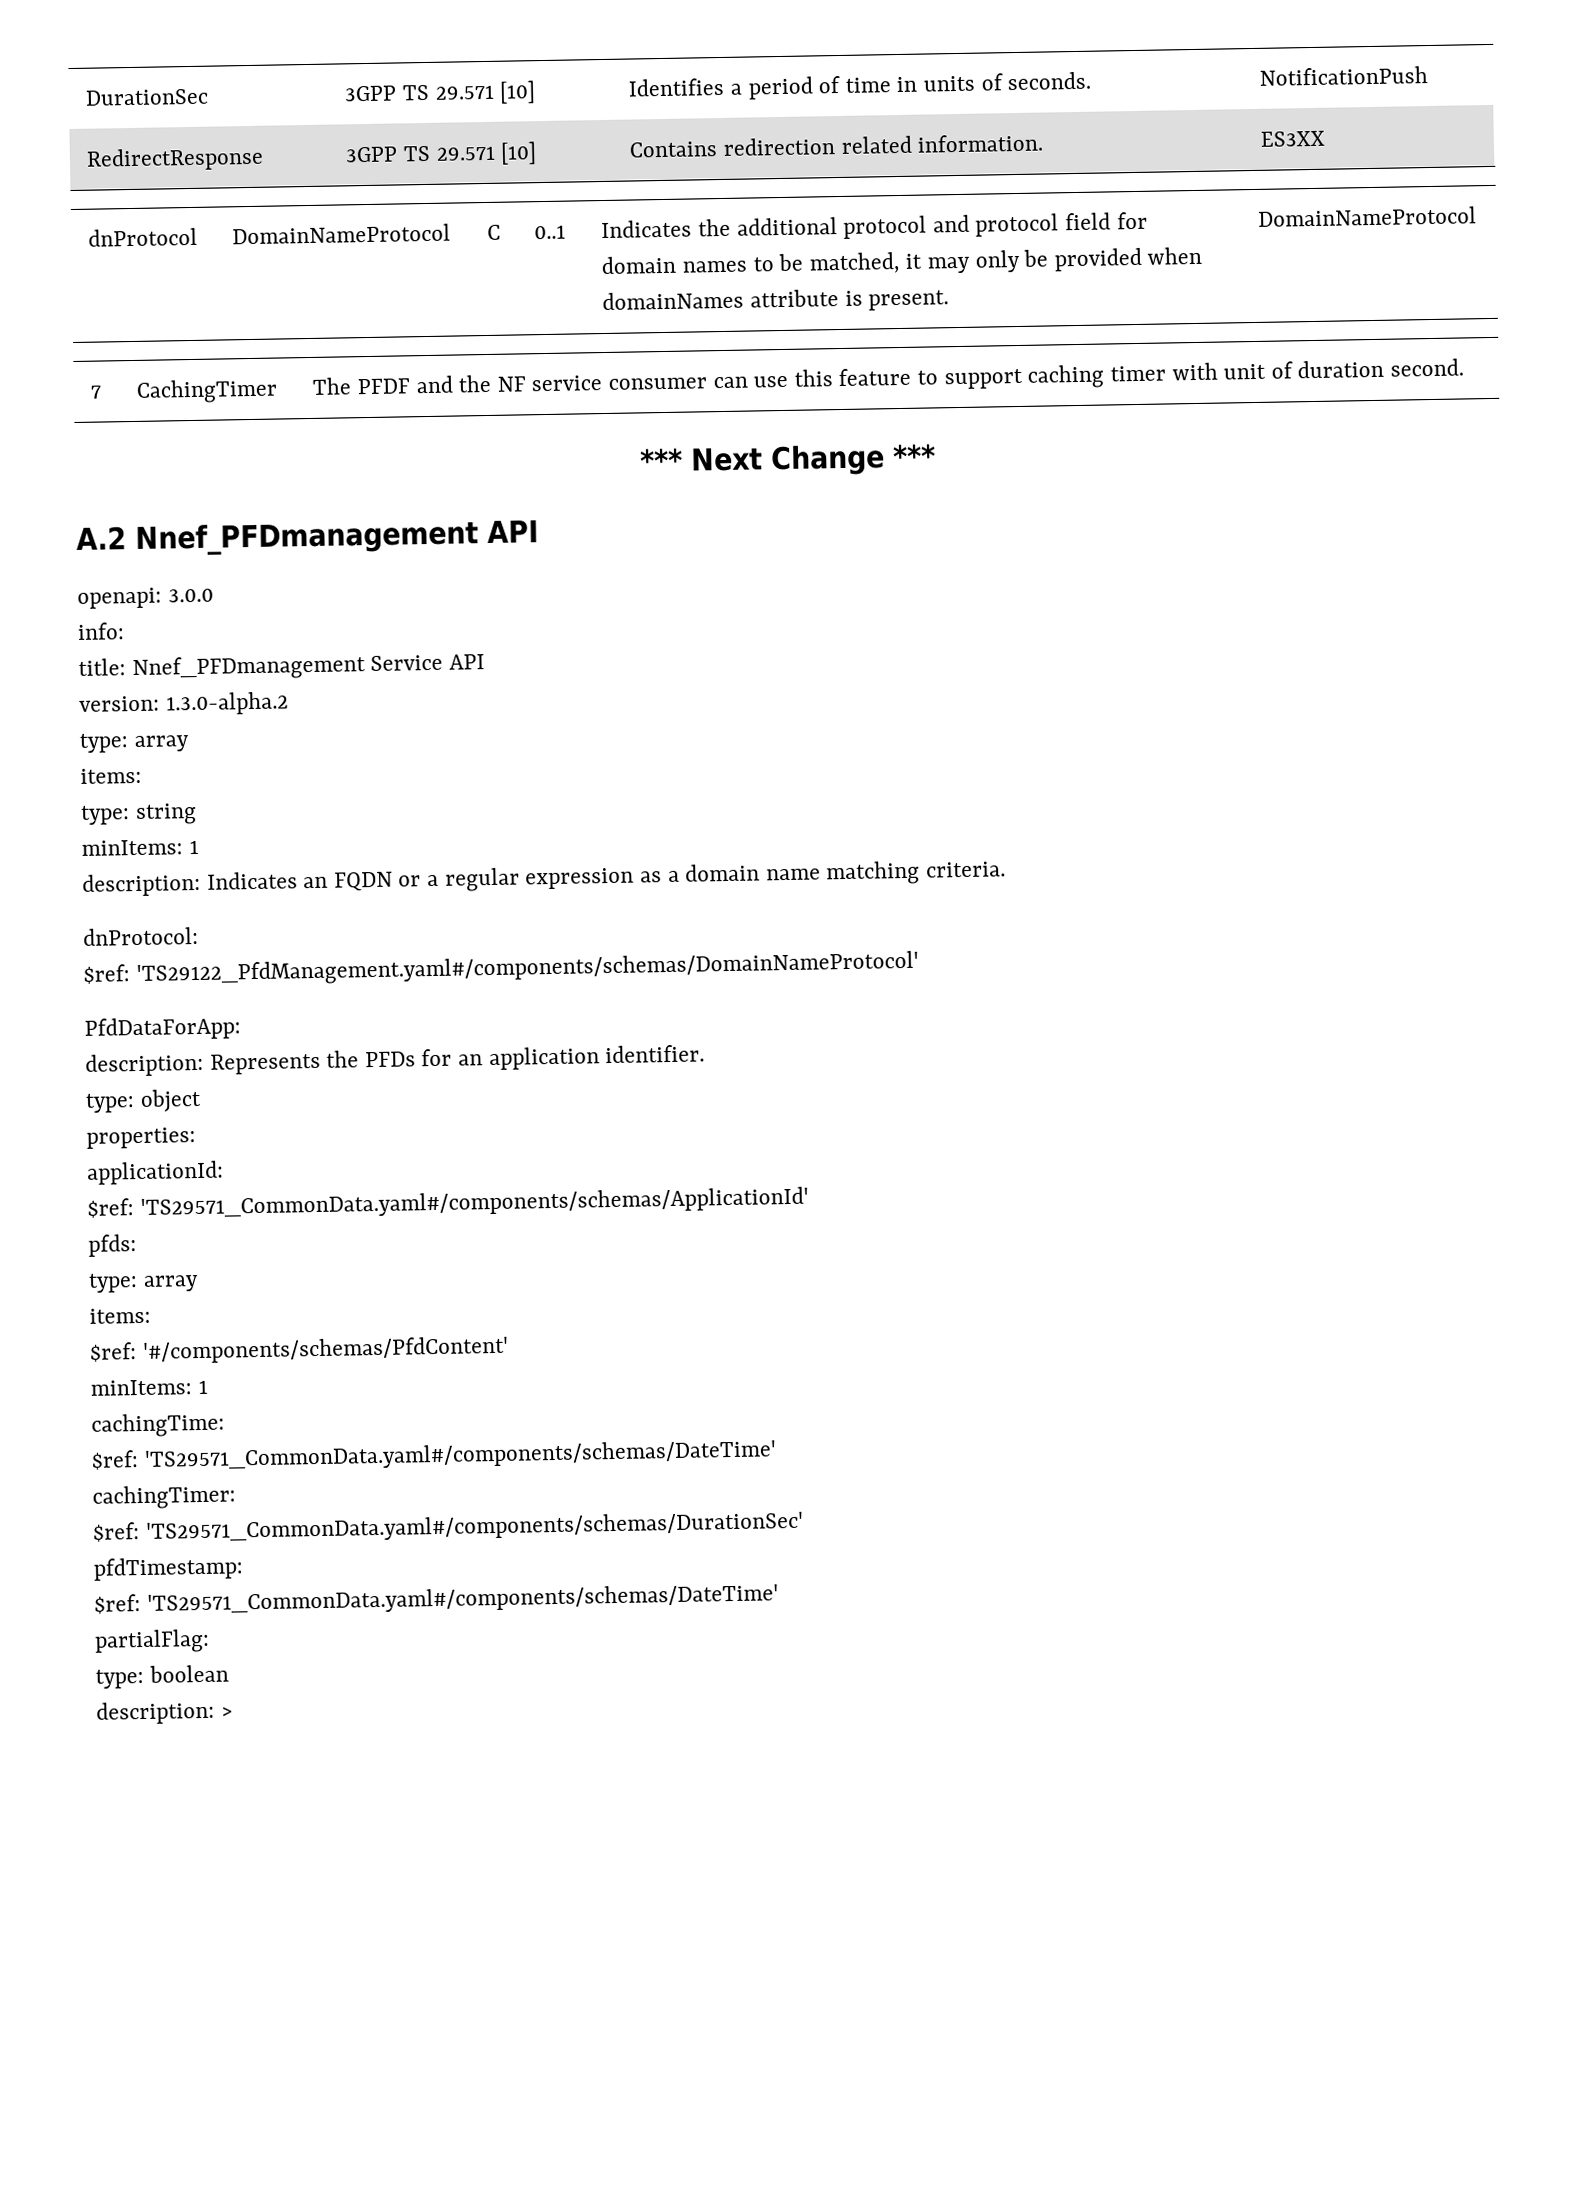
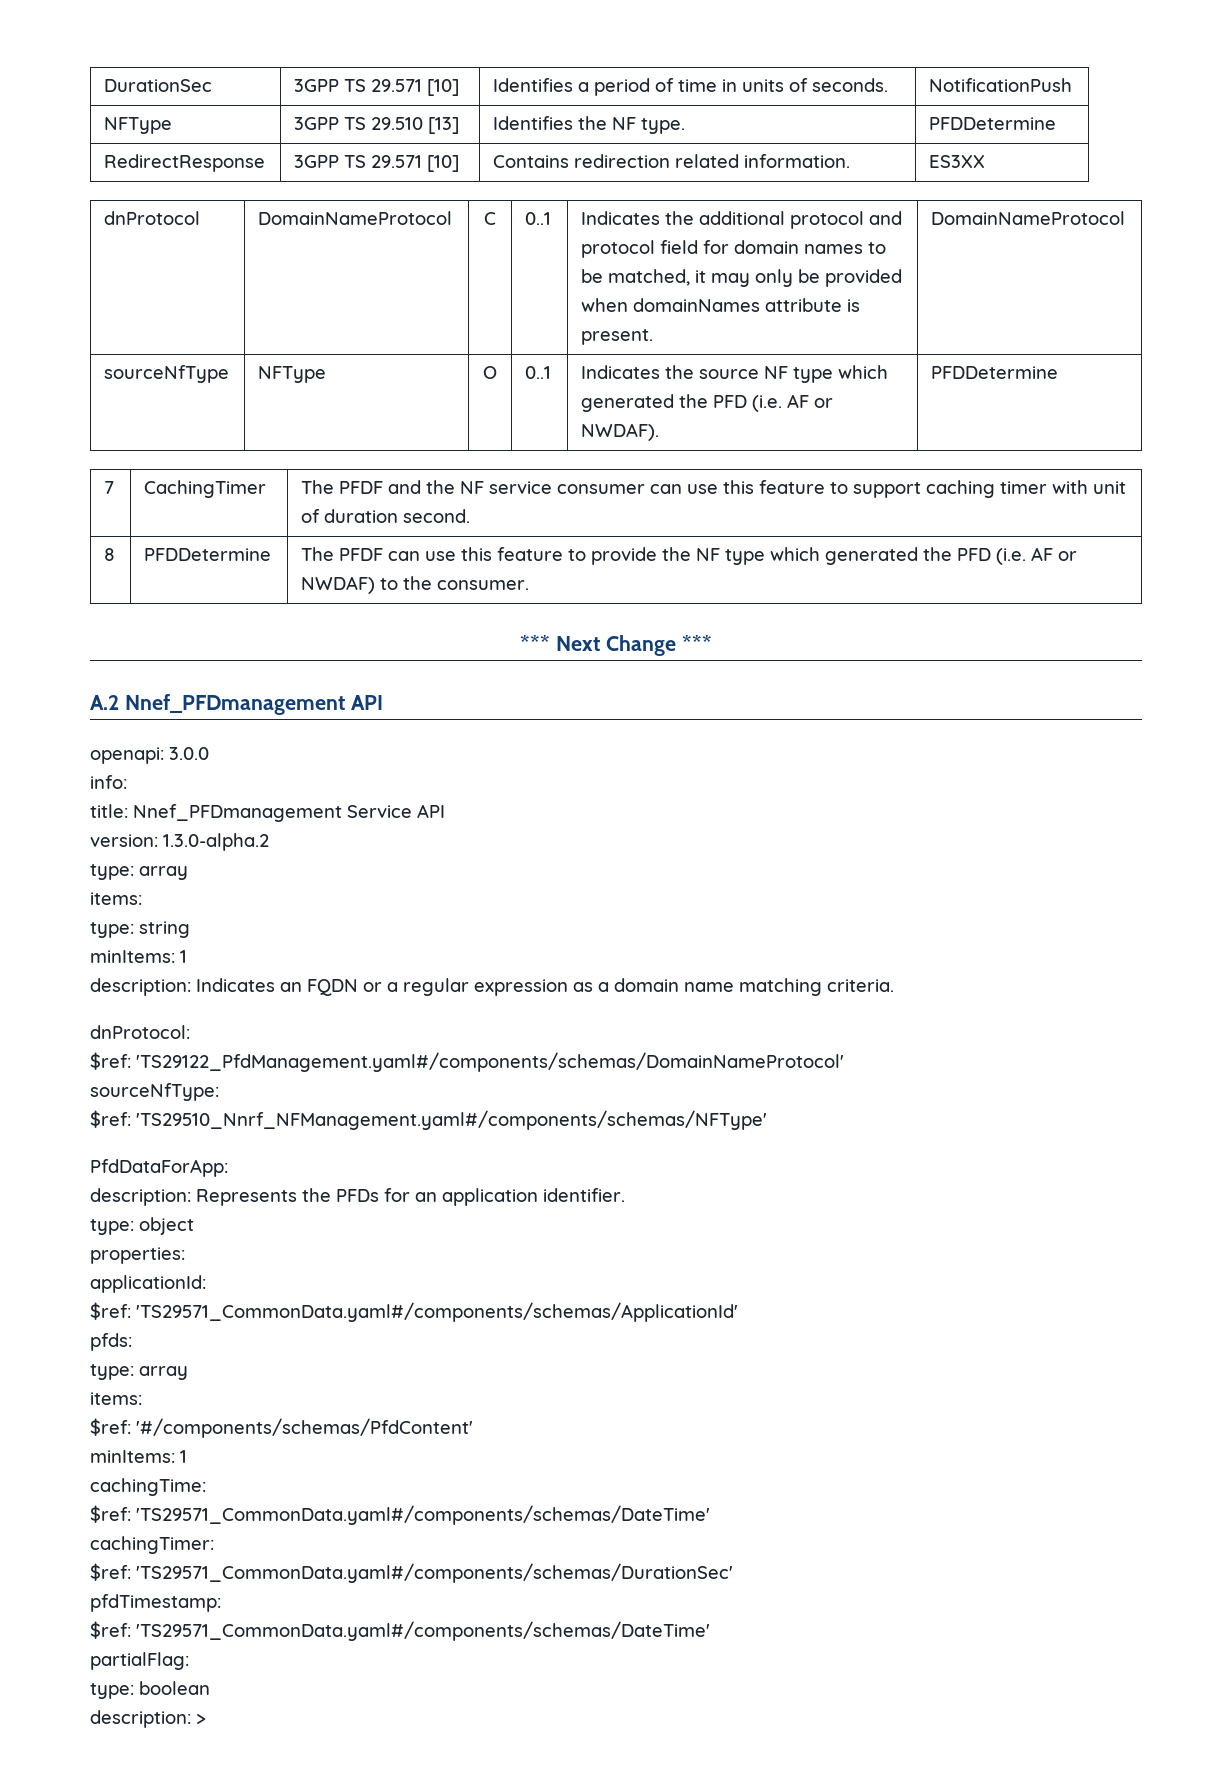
(1429, 76) none -> [104,117,173,134] [294,117,460,134] [493,116,686,134] [929,117,1057,130] // NFType | 3GPP TS 29.510 [13] | Identifies the NF type. | PFDDetermine
(1478, 216) none -> [104,365,230,383] [258,366,327,383] [483,366,497,379] [525,366,552,379] [581,365,889,383] [581,394,834,412] [581,423,660,441] [931,366,1059,379] // sourceNfType | NFType | O | 0..1 | Indicates the source NF type which generated the PFD (i.e. AF or NWDAF). | PFDDetermine
(1464, 367) none -> [104,548,116,561] [144,548,272,561] [301,547,1078,565] [301,576,530,594] // 8 | PFDDetermine | The PFDF can use this feature to provide the NF type which generated the PFD (i.e. AF or NWDAF) to the consumer.
(919, 969) none -> [90,1083,219,1101] [90,1110,767,1130] // sourceNfType: // $ref: 'TS29510_Nnrf_NFManagement.yaml#/components/schemas/NFType'

